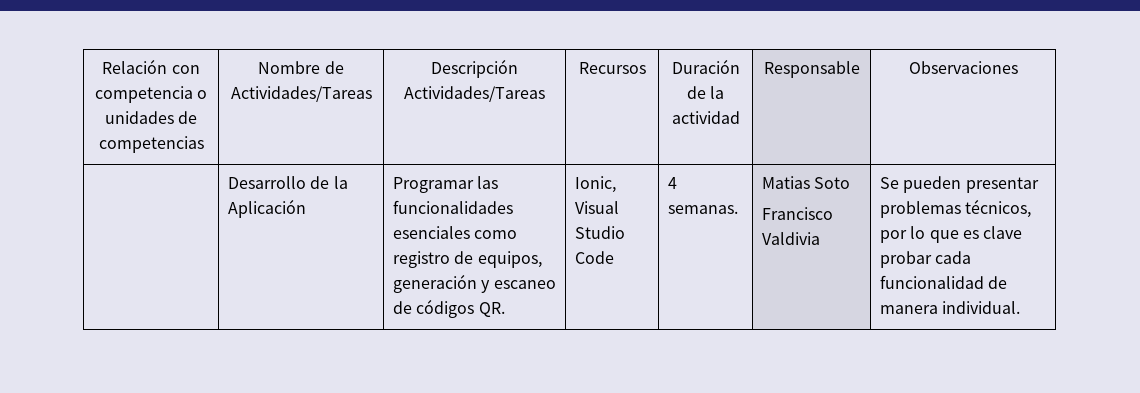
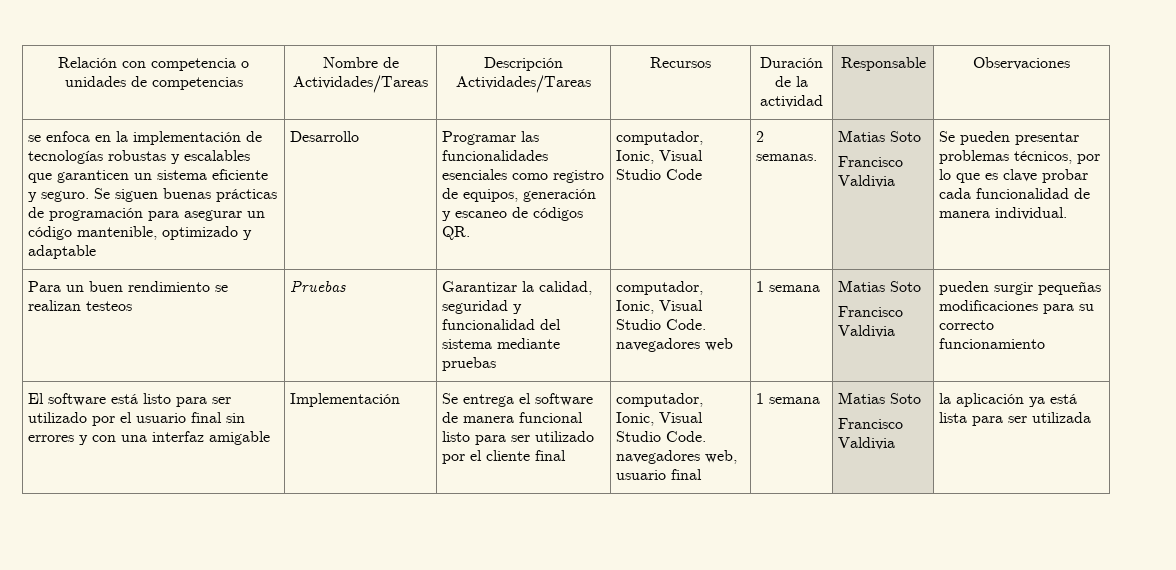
[227,176,348,189] [227,199,306,218] | Desarrollo de la Aplicación -> [28,131,263,145] [28,150,251,164] [28,169,269,183] [28,188,278,202] [28,207,266,221] [28,226,253,240] [28,245,97,259] [290,131,360,142] se enfoca en la implementación de tecnologías robustas y escalables que garanticen un sistema eficiente y seguro. Se siguen buenas prácticas de programación para asegurar un código mantenible, optimizado y adaptable | Desarrollo
(505, 309) none -> [616,131,704,145] computador,
[667,177,677,189] 4 -> [756,131,765,142] 2
(1021, 307) none -> [28,281,229,292] [28,300,133,311] [290,280,347,292] [442,281,593,295] [442,300,523,314] [442,319,562,330] [442,338,561,349] [442,357,497,371] [616,281,704,295] [616,300,704,314] [616,319,707,330] [616,338,734,352] [756,281,821,292] [838,280,922,292] [838,306,904,317] [838,325,896,338] [939,281,1102,295] [939,300,1095,314] [939,320,995,330] [939,338,1046,349] [28,393,232,407] [28,412,246,426] [28,431,271,445] [290,393,401,407] [442,393,594,407] [442,412,584,423] [442,431,595,445] [442,450,567,464] [616,393,704,407] [616,412,704,426] [616,431,707,442] [616,450,738,464] [616,469,703,480] [756,393,821,404] [838,392,922,404] [838,418,904,429] [838,437,896,450] [939,393,1078,407] [939,412,1092,426] // Para un buen rendimiento se realizan testeos | Pruebas | Garantizar la calidad, seguridad y funcionalidad del sistema mediante pruebas | computador, Ionic, Visual Studio Code. navegadores web | 1 semana | Matias Soto // Francisco Valdivia | pueden surgir pequeñas modificaciones para su correcto funcionamiento // El software está listo para ser utilizado por el usuario final sin errores y con una interfaz amigable | Implementación | Se entrega el software de manera funcional listo para ser utilizado por el cliente final | computador, Ionic, Visual Studio Code. navegadores web, usuario final | 1 semana | Matias Soto // Francisco Valdivia | la aplicación ya está lista para ser utilizada

